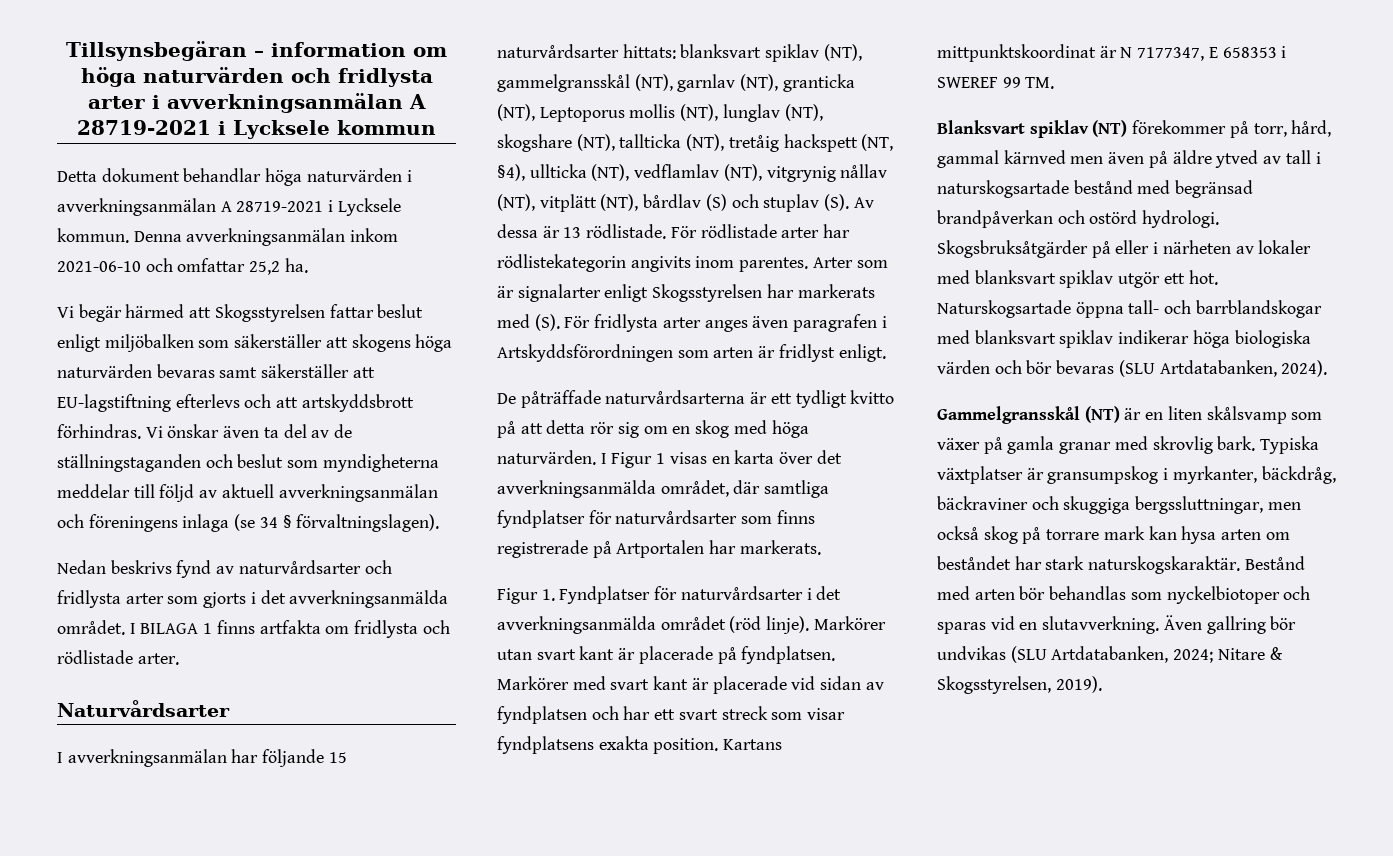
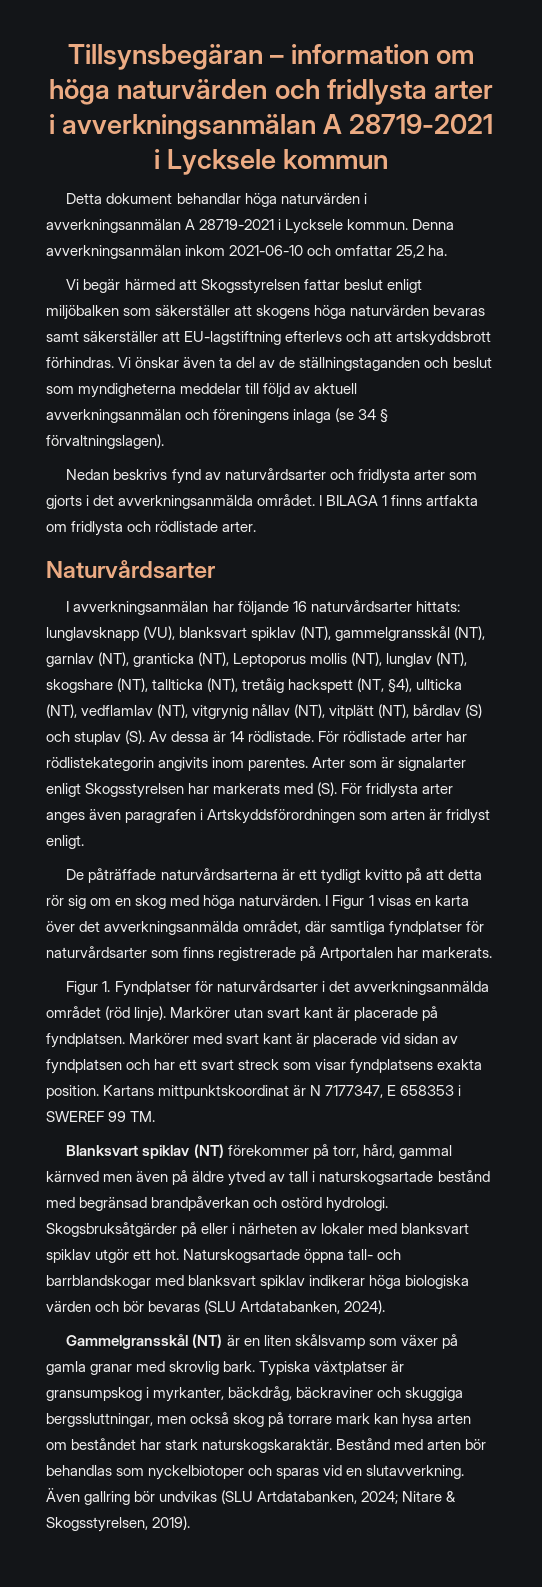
[328,752,347,763] 15 -> [292,601,307,612] 16
(676, 51) none -> [46,626,176,641] lunglavsknapp (VU),
[563,227,582,238] 13 -> [230,731,245,742] 14

